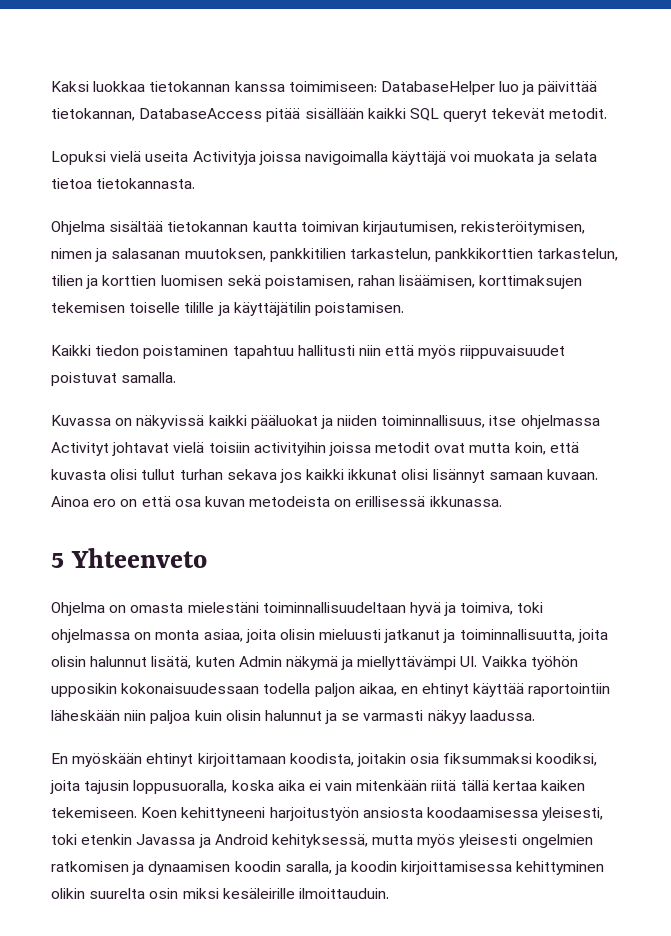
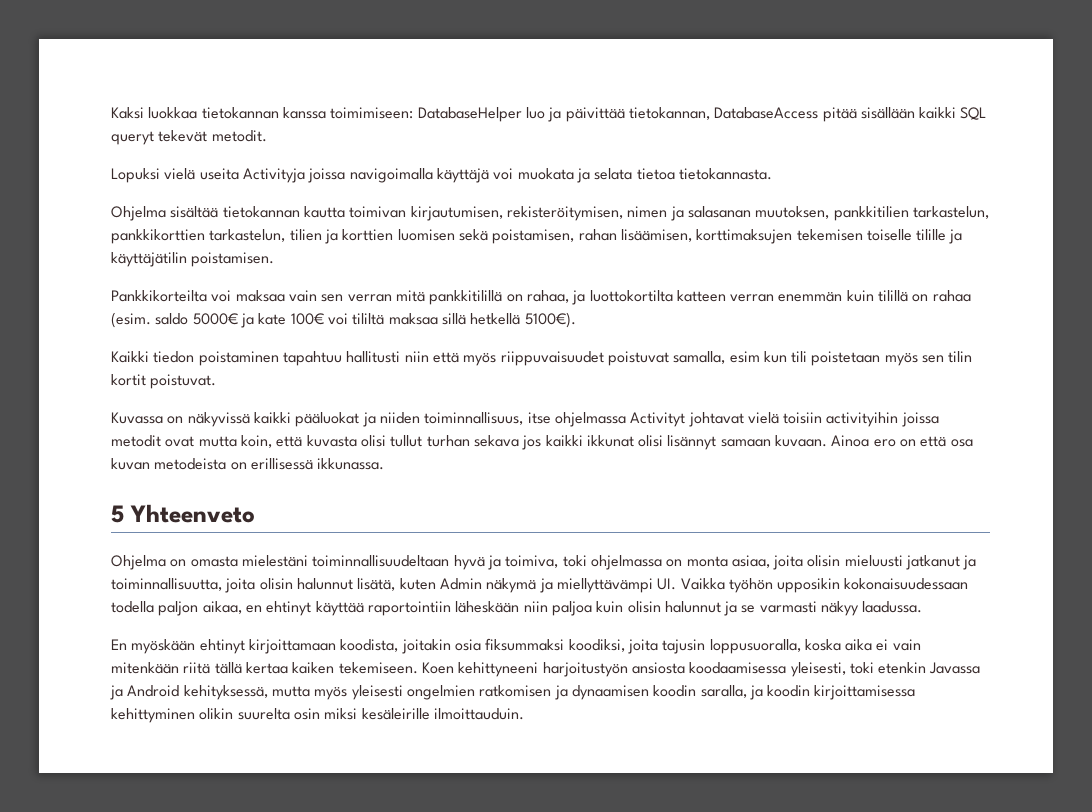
(404, 309) none -> [111,290,971,305] [111,312,576,328] // Pankkikorteilta voi maksaa vain sen verran mitä pankkitilillä on rahaa, ja luottokortilta katteen verran enemmän kuin tilillä on rahaa (esim. saldo 5000€ ja kate 100€ voi tililtä maksaa sillä hetkellä 5100€).
[121,372,177,383] samalla. -> [673,351,973,366] [111,374,217,389] samalla, esim kun tili poistetaan myös sen tilin kortit poistuvat.

